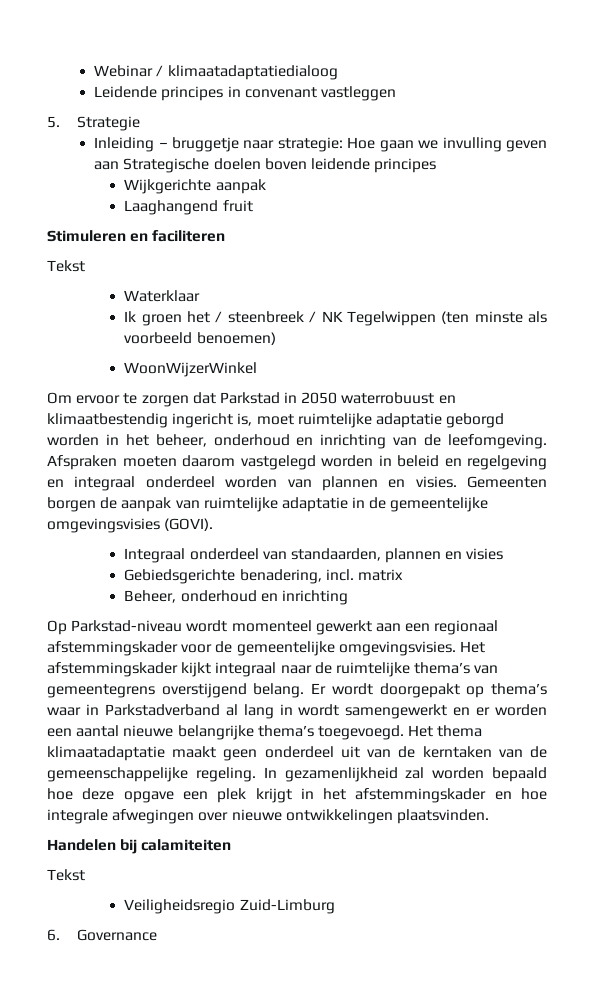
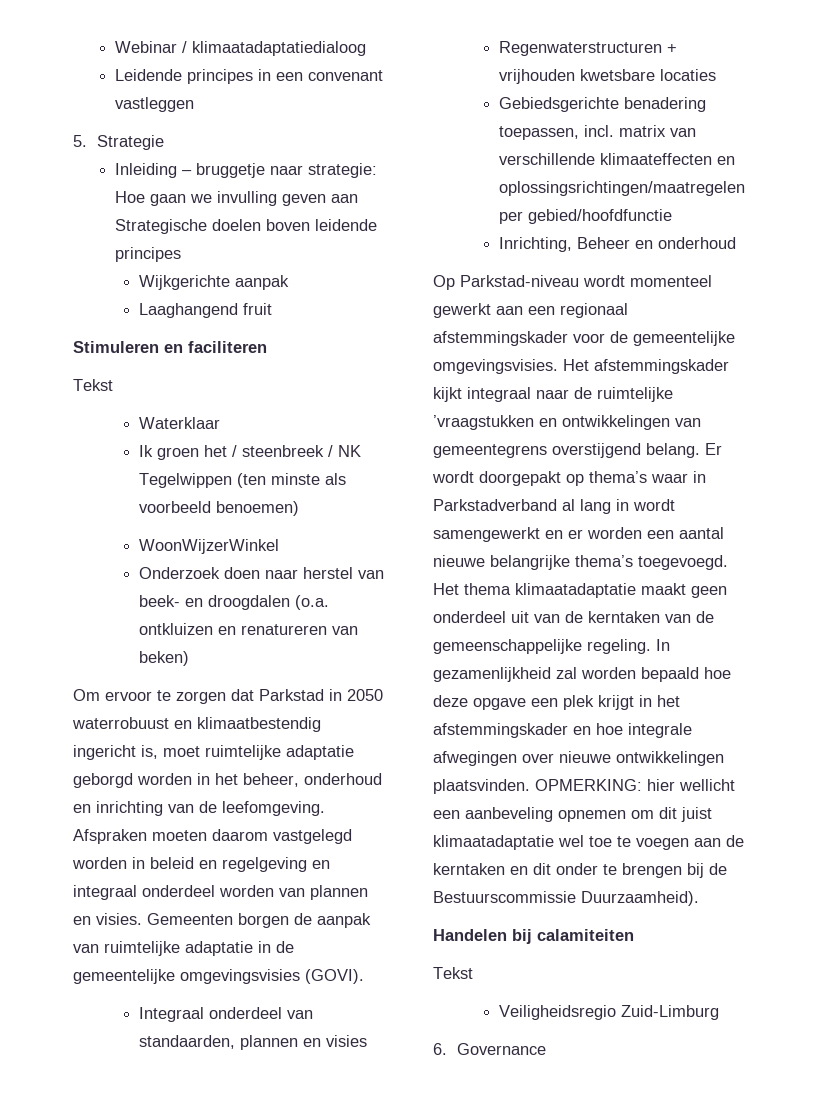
(241, 91) none -> [276,72,304,81] een
(258, 369) none -> [138,567,384,579] [138,595,329,610] [138,623,358,635] [138,651,189,666] // Onderzoek doen naar herstel van beek- en droogdalen (o.a. ontkluizen en renatureren van beken)
(504, 554) none -> [498,41,677,56] [498,69,716,84] // Regenwaterstructuren + vrijhouden kwetsbare locaties
[239,569,322,584] benadering, -> [623,97,706,112] [498,126,579,140] benadering toepassen,
[124,590,348,605] // Beheer, onderhoud en inrichting -> [669,128,696,137] [498,153,735,165] [498,181,745,196] [498,209,672,224] [498,237,736,252] van verschillende klimaateffecten en oplossingsrichtingen/maatregelen per gebied/hoofdfunctie // Inrichting, Beheer en onderhoud
[414,662,471,674] thema’s -> [433,415,670,430] ’vraagstukken en ontwikkelingen
(489, 816) none -> [535,779,735,791] [433,807,712,822] [433,835,744,850] [433,863,727,878] [433,891,699,906] OPMERKING: hier wellicht een aanbeveling opnemen om dit juist klimaatadaptatie wel toe te voegen aan de kerntaken en dit onder te brengen bij de Bestuurscommissie Duurzaamheid).

